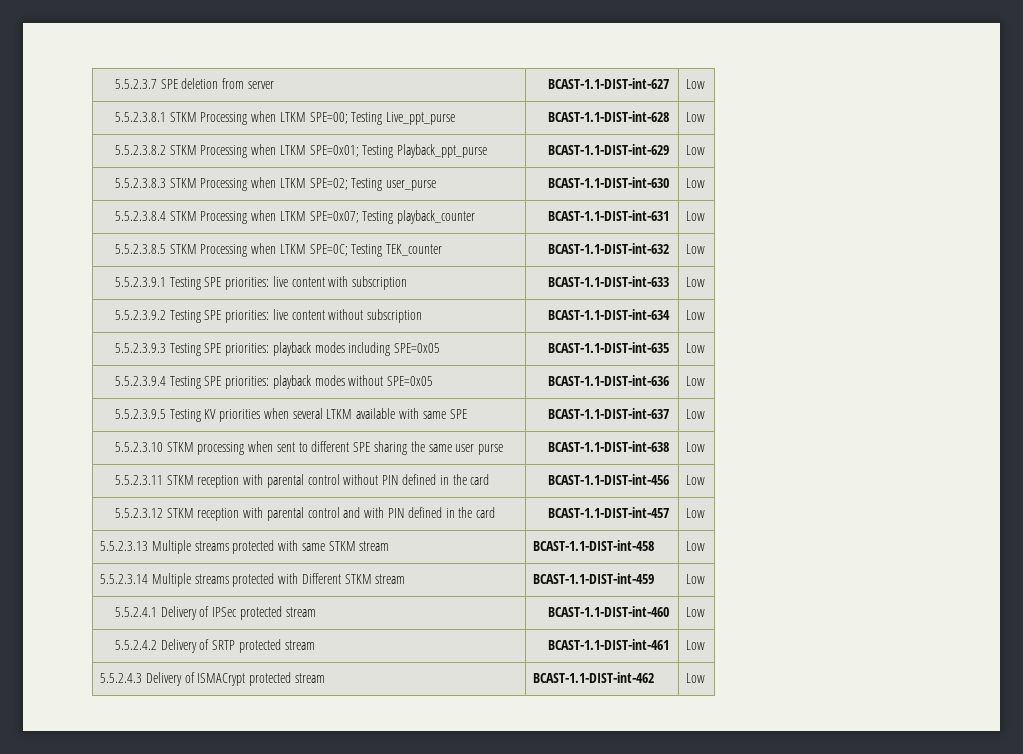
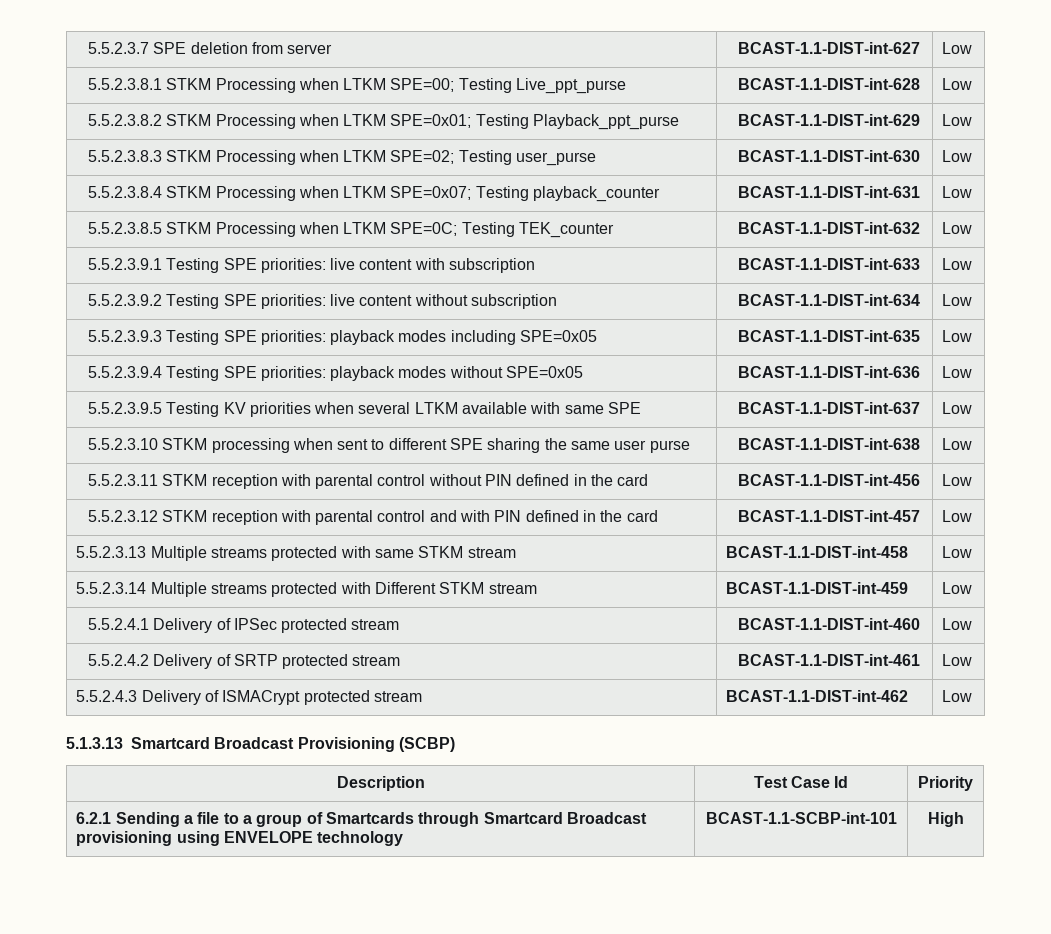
(705, 678) none -> [66,737,455,752] [336,776,425,791] [753,776,849,788] [918,776,973,791] [76,812,647,827] [76,831,404,846] [705,812,897,824] [927,812,964,827] // 5.1.3.13 Smartcard Broadcast Provisioning (SCBP) // Description | Test Case Id | Priority // 6.2.1 Sending a file to a group of Smartcards through Smartcard Broadcast provisioning using ENVELOPE technology | BCAST-1.1-SCBP-int-101 | High

